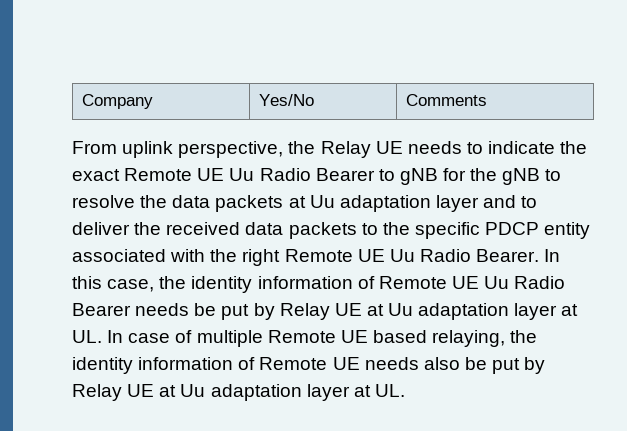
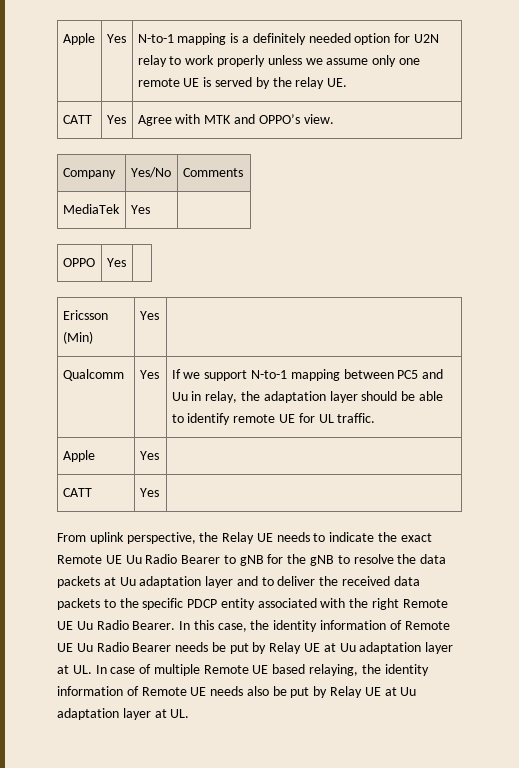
[81,94,153,109] [258,94,314,106] [405,94,487,106] Company | Yes/No | Comments -> [62,33,95,45] [106,34,126,43] [137,33,439,45] [137,55,420,67] [137,77,348,89] [62,115,92,124] [106,115,126,124] [137,114,334,126] [62,168,116,179] [130,167,171,178] [182,168,243,177] [62,204,120,214] [130,205,150,214] [62,258,95,267] [106,258,126,267] [62,310,108,320] [62,331,93,344] [139,311,159,320] [62,369,124,381] [139,370,159,379] [171,369,444,381] [171,391,443,403] [171,413,376,425] [62,450,95,462] [139,451,159,460] [62,488,92,497] [139,488,159,497] Apple | Yes | N-to-1 mapping is a definitely needed option for U2N relay to work properly unless we assume only one remote UE is served by the relay UE. // CATT | Yes | Agree with MTK and OPPO’s view. // Company | Yes/No | Comments // MediaTek | Yes | // OPPO | Yes | // Ericsson (Min) | Yes | // Qualcomm | Yes | If we support N-to-1 mapping between PC5 and Uu in relay, the adaptation layer should be able to identify remote UE for UL traffic. // Apple | Yes | // CATT | Yes |

